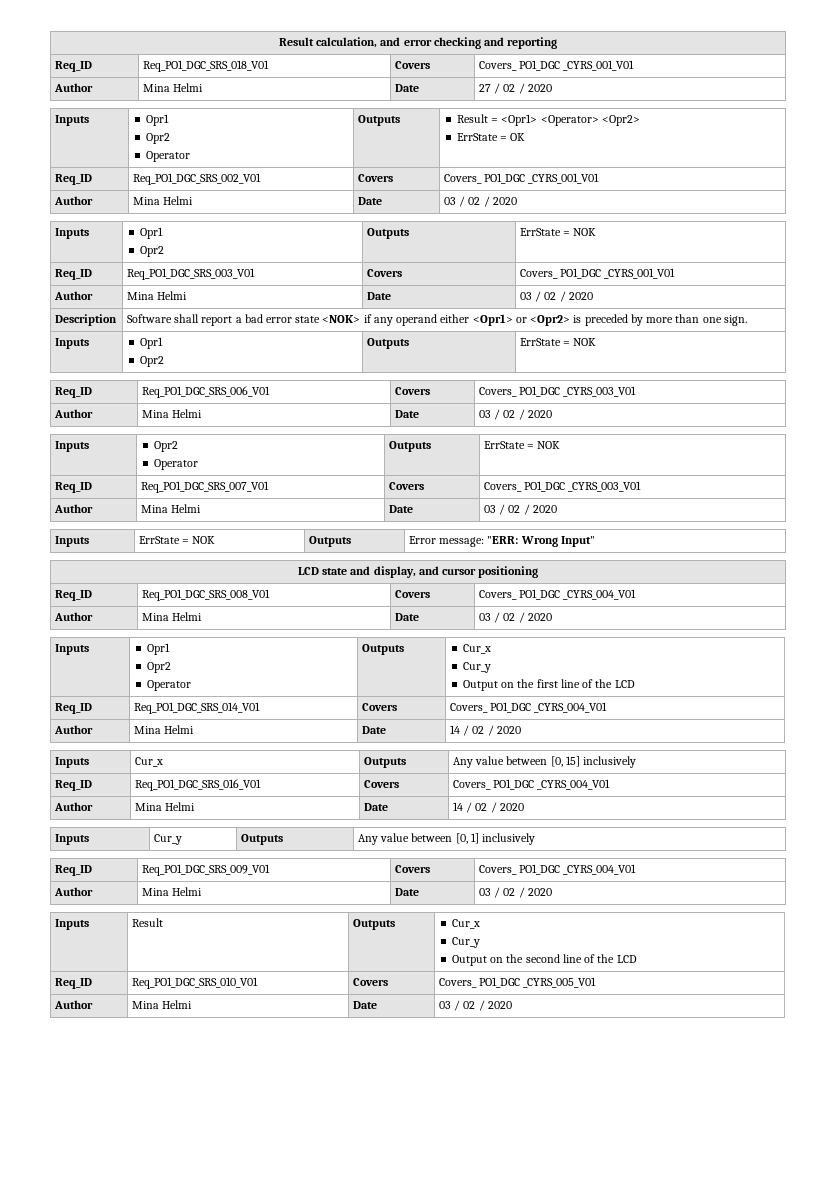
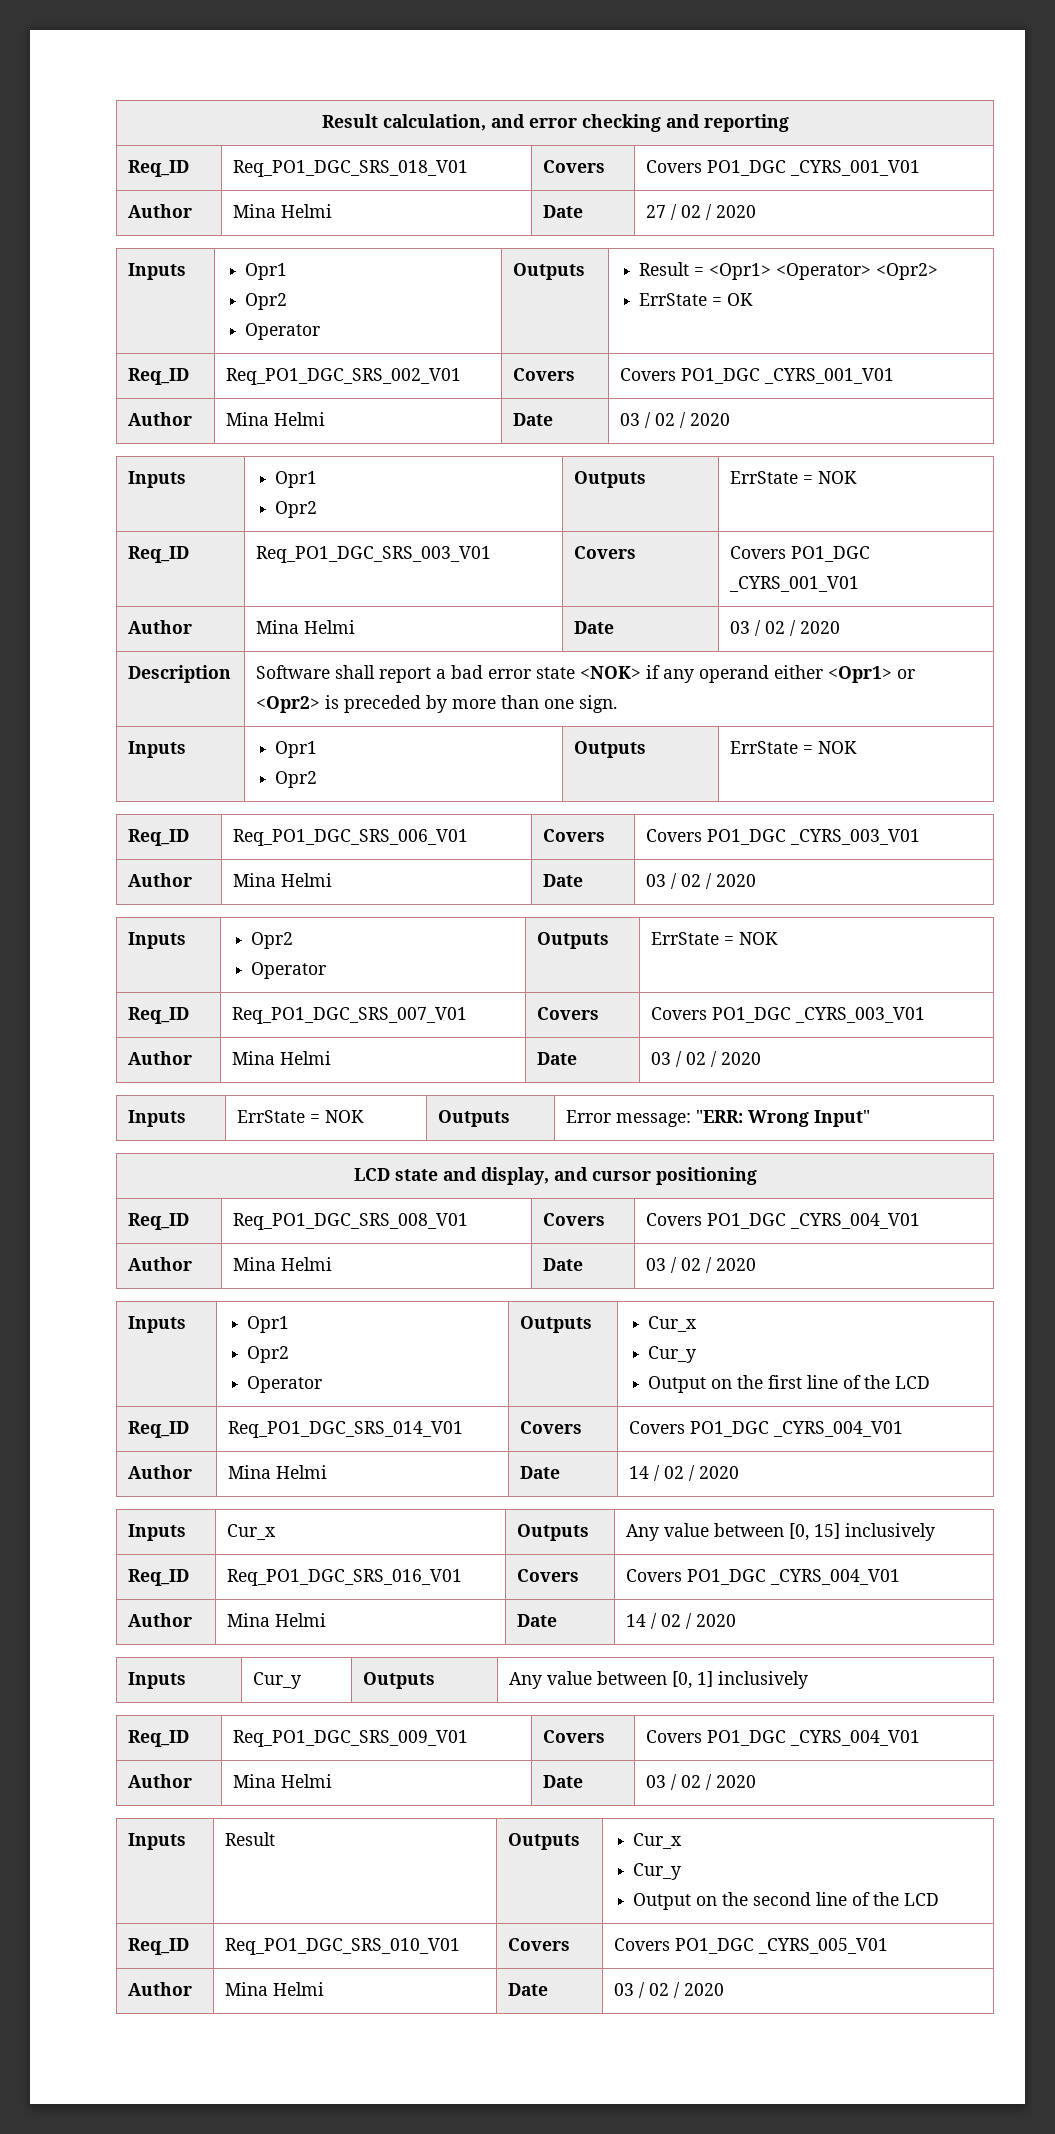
[478,61,517,71] Covers_ -> [646,160,703,173] Covers
[443,174,482,184] Covers_ -> [620,368,677,381] Covers
[519,269,558,279] Covers_ -> [730,546,787,559] Covers
[478,387,517,397] Covers_ -> [646,829,703,842] Covers
[483,482,522,492] Covers_ -> [651,1007,708,1020] Covers
[478,590,517,600] Covers_ -> [646,1213,703,1226] Covers
[449,703,488,713] Covers_ -> [629,1421,686,1434] Covers
[452,780,491,790] Covers_ -> [626,1569,683,1582] Covers
[478,865,517,875] Covers_ -> [646,1730,703,1743] Covers
[438,978,477,988] Covers_ -> [614,1938,671,1951] Covers

